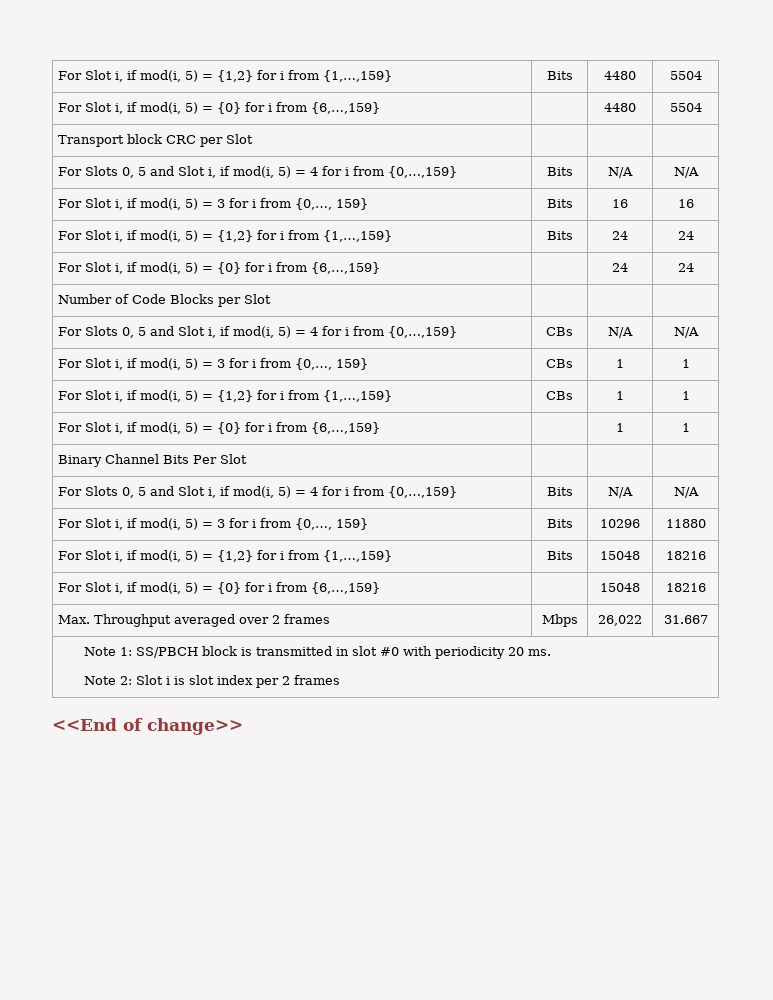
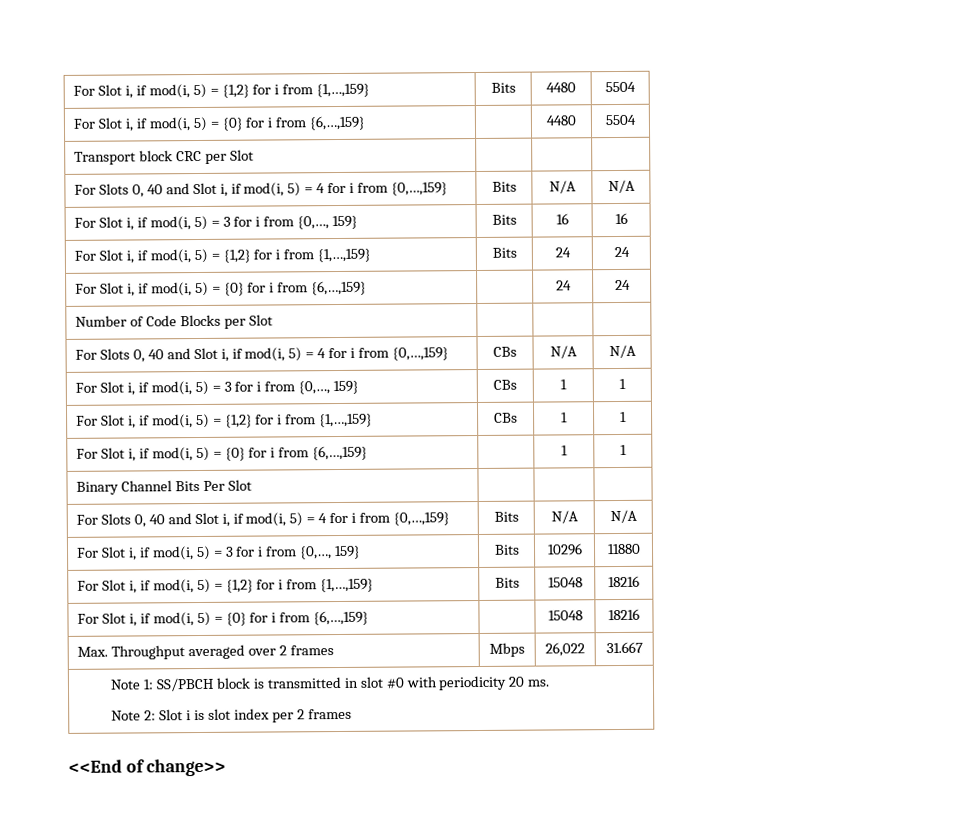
[138,167,147,176] 5 -> [146,184,163,195] 40
[138,327,147,336] 5 -> [147,349,164,360] 40
[138,487,147,496] 5 -> [148,514,165,525] 40

